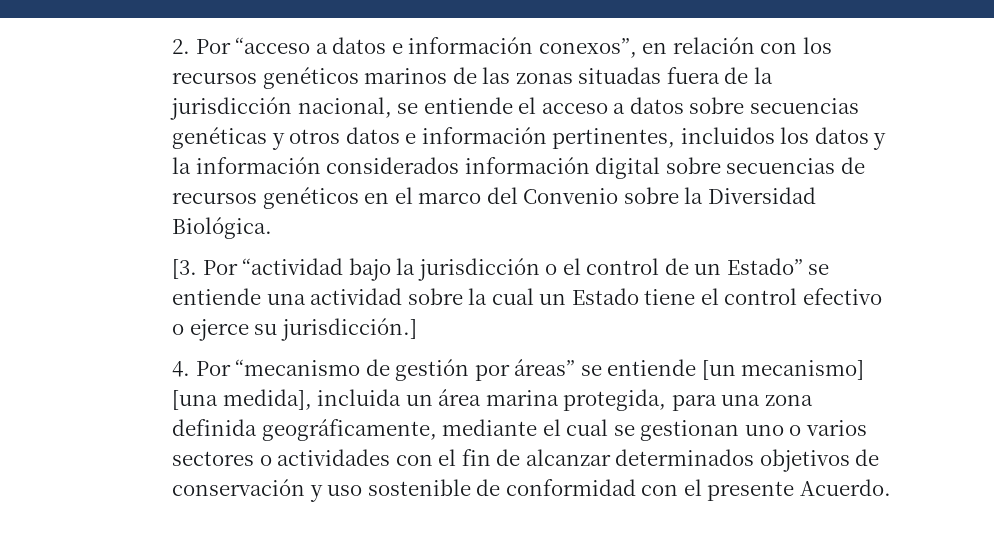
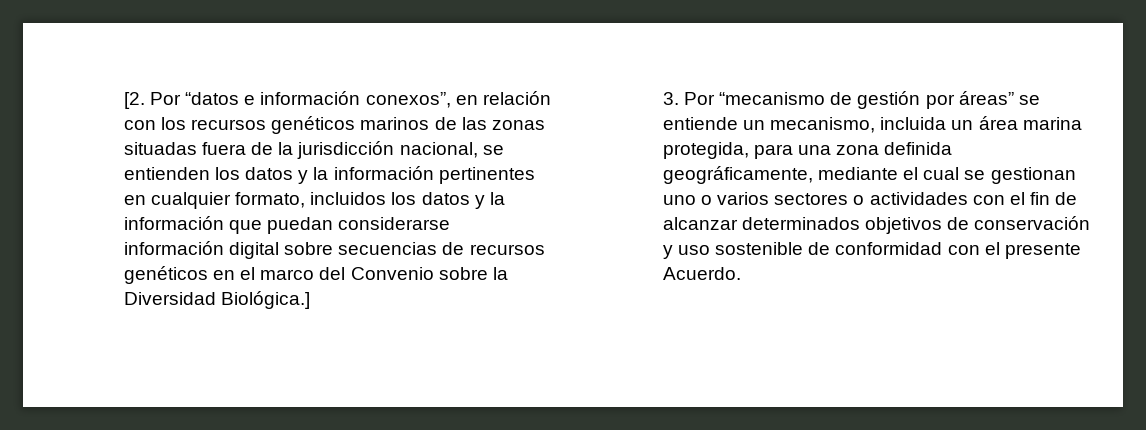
[171,37,387,54] 2. Por “acceso a datos -> [123,92,240,109] [2. Por “datos
[423,97,859,114] [171,127,676,150] entiende el acceso a datos sobre secuencias genéticas y otros datos e información pertinentes, -> [123,166,535,184] [123,192,306,209] entienden los datos y la información pertinentes en cualquier formato,
[326,157,460,174] considerados -> [229,217,451,234] que puedan considerarse
[171,217,272,239] [171,258,830,281] [171,288,882,305] [171,318,417,341] [171,361,190,377] Biológica. // [3. Por “actividad bajo la jurisdicción o el control de un Estado” se entiende una actividad sobre la cual un Estado tiene el control efectivo o ejerce su jurisdicción.] // 4. -> [221,291,311,309] [662,92,679,105] Biológica.] // 3.
[701,360,865,380] [171,389,312,410] [un mecanismo] [una medida], -> [743,117,876,133] un mecanismo,

